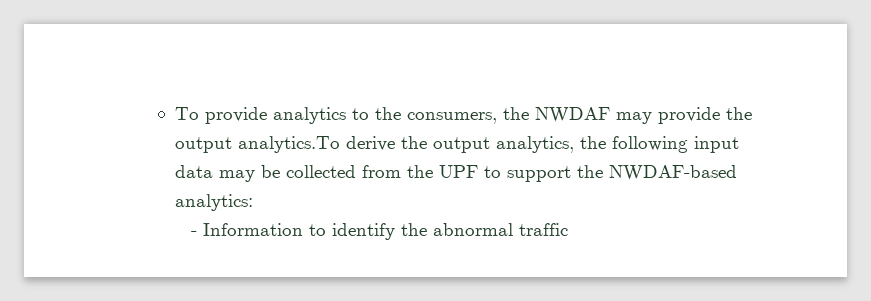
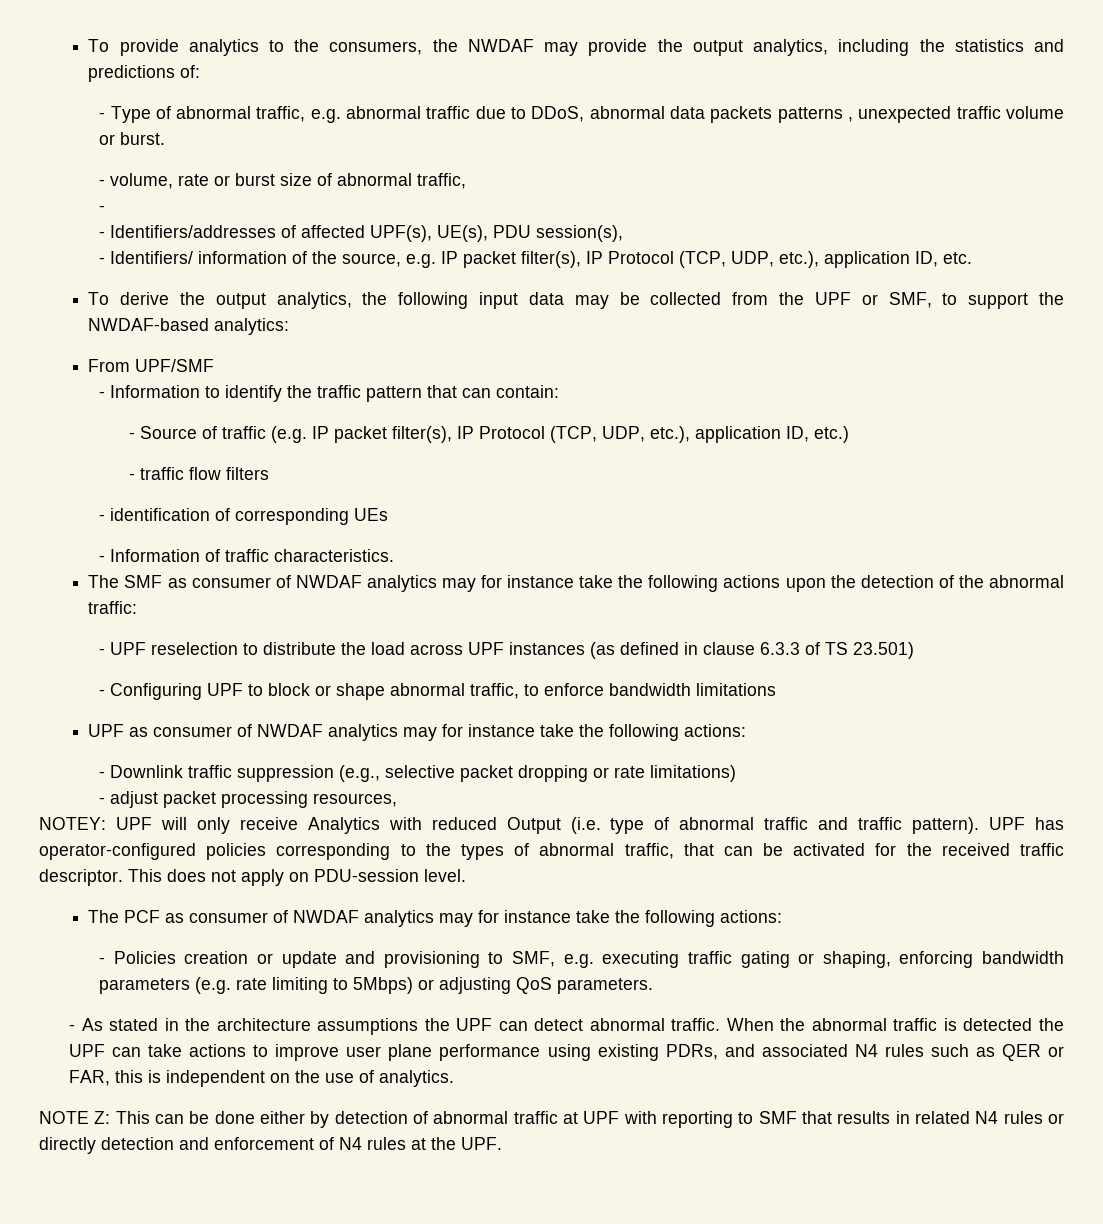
[237,136,340,153] analytics.To -> [753,39,1064,56] [88,65,201,82] [99,106,1064,123] [99,132,166,145] [99,173,467,189] [99,205,106,212] [99,225,624,242] [99,251,973,268] [88,292,110,305] analytics, including the statistics and predictions of: // - Type of abnormal traffic, e.g. abnormal traffic due to DDoS, abnormal data packets patterns , unexpected traffic volume or burst. // - volume, rate or burst size of abnormal traffic, // - // - Identifiers/addresses of affected UPF(s), UE(s), PDU session(s), // - Identifiers/ information of the source, e.g. IP packet filter(s), IP Protocol (TCP, UDP, etc.), application ID, etc. // To
(478, 171) none -> [861,292,932,308] or SMF,
(253, 202) none -> [88,359,215,372] // From UPF/SMF
[433,223,569,236] abnormal traffic -> [317,385,560,402] [129,426,850,443] [129,467,270,480] [99,508,389,525] [99,549,395,562] [88,575,1065,592] [88,601,138,614] [99,642,915,659] [99,683,777,700] [88,724,747,741] [99,765,737,782] [99,791,398,808] [39,817,1065,834] [39,843,1064,860] [39,869,466,886] [88,910,783,927] [99,951,1064,968] [99,977,654,994] [69,1018,1064,1035] [69,1044,1065,1061] [69,1070,455,1087] [39,1111,1065,1128] [39,1137,502,1154] traffic pattern that can contain: // - Source of traffic (e.g. IP packet filter(s), IP Protocol (TCP, UDP, etc.), application ID, etc.) // - traffic flow filters // - identification of corresponding UEs // - Information of traffic characteristics. // The SMF as consumer of NWDAF analytics may for instance take the following actions upon the detection of the abnormal traffic: // - UPF reselection to distribute the load across UPF instances (as defined in clause 6.3.3 of TS 23.501) // - Configuring UPF to block or shape abnormal traffic, to enforce bandwidth limitations // UPF as consumer of NWDAF analytics may for instance take the following actions: // - Downlink traffic suppression (e.g., selective packet dropping or rate limitations) // - adjust packet processing resources, // NOTEY: UPF will only receive Analytics with reduced Output (i.e. type of abnormal traffic and traffic pattern). UPF has operator-configured policies corresponding to the types of abnormal traffic, that can be activated for the received traffic descriptor. This does not apply on PDU-session level. // The PCF as consumer of NWDAF analytics may for instance take the following actions: // - Policies creation or update and provisioning to SMF, e.g. executing traffic gating or shaping, enforcing bandwidth parameters (e.g. rate limiting to 5Mbps) or adjusting QoS parameters. // - As stated in the architecture assumptions the UPF can detect abnormal traffic. When the abnormal traffic is detected the UPF can take actions to improve user plane performance using existing PDRs, and associated N4 rules such as QER or FAR, this is independent on the use of analytics. // NOTE Z: This can be done either by detection of abnormal traffic at UPF with reporting to SMF that results in related N4 rules or directly detection and enforcement of N4 rules at the UPF.

